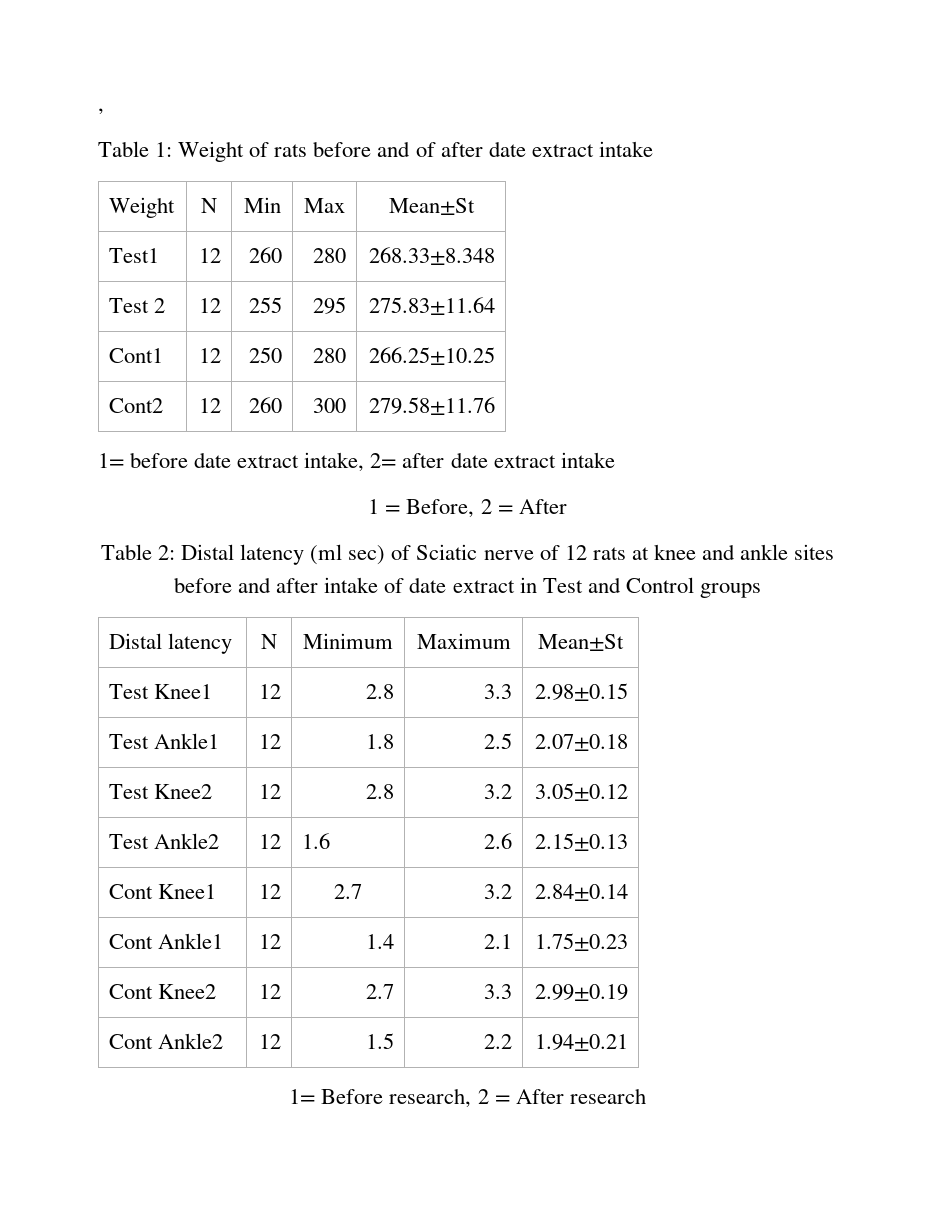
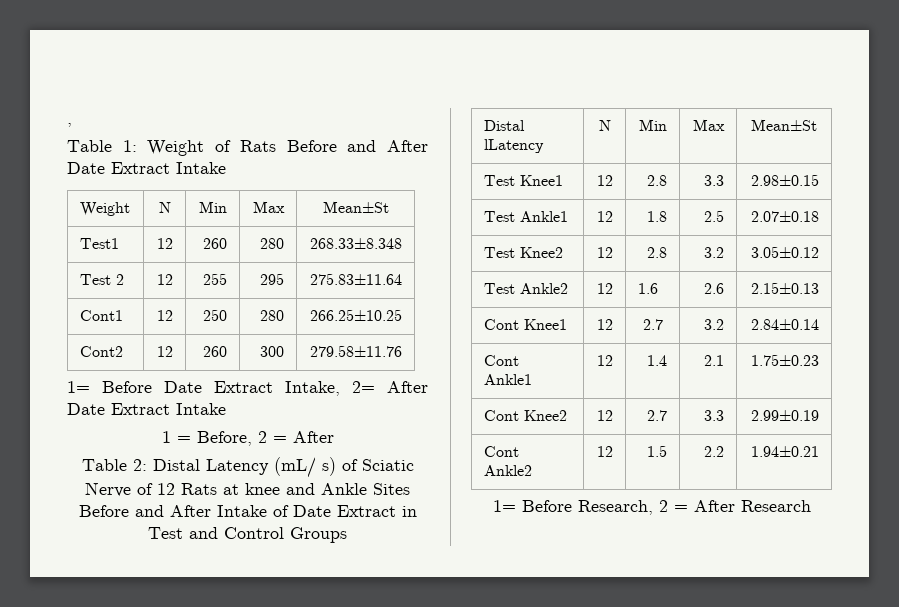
[274,141,653,157] rats before and of after date extract intake -> [239,140,429,152] [67,162,226,174] Rats Before and After Date Extract Intake
[130,452,615,472] before date extract intake, 2= after date extract intake -> [102,381,428,396] [67,403,226,415] Before Date Extract Intake, 2= After Date Extract Intake
[240,544,386,565] latency (ml sec) -> [205,457,336,478] Latency (mL/ s)
[483,550,534,560] nerve -> [85,482,131,497] Nerve
[592,547,626,560] rats -> [181,483,217,495] Rats
[740,544,835,560] [174,577,515,593] ankle sites before and after intake of date extract -> [321,483,410,495] [78,505,396,517] Ankle Sites Before and After Intake of Date Extract
[699,583,761,598] [109,633,233,654] [261,634,277,649] [303,633,393,649] [416,633,511,649] groups // Distal latency | N | Minimum | Maximum -> [290,527,347,543] [483,120,525,131] [483,139,544,153] [598,120,611,131] [638,119,667,131] [692,119,725,131] Groups // Distal lLatency | N | Min | Max
[389,1088,646,1108] research, 2 = After research -> [577,500,811,515] Research, 2 = After Research

